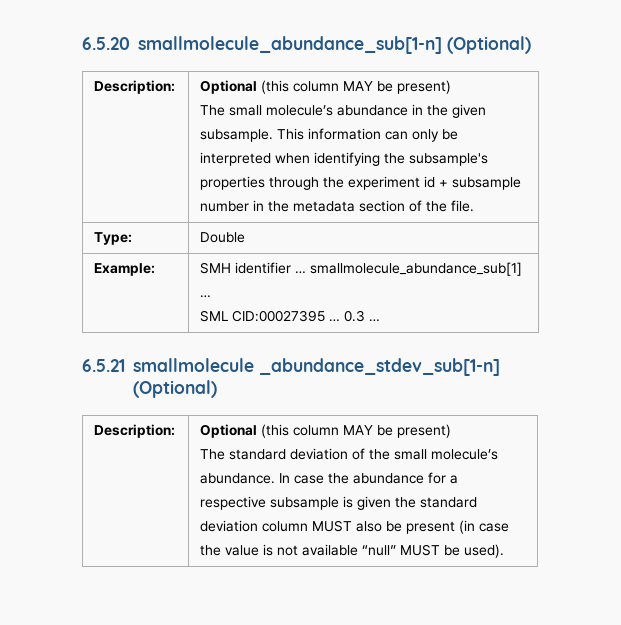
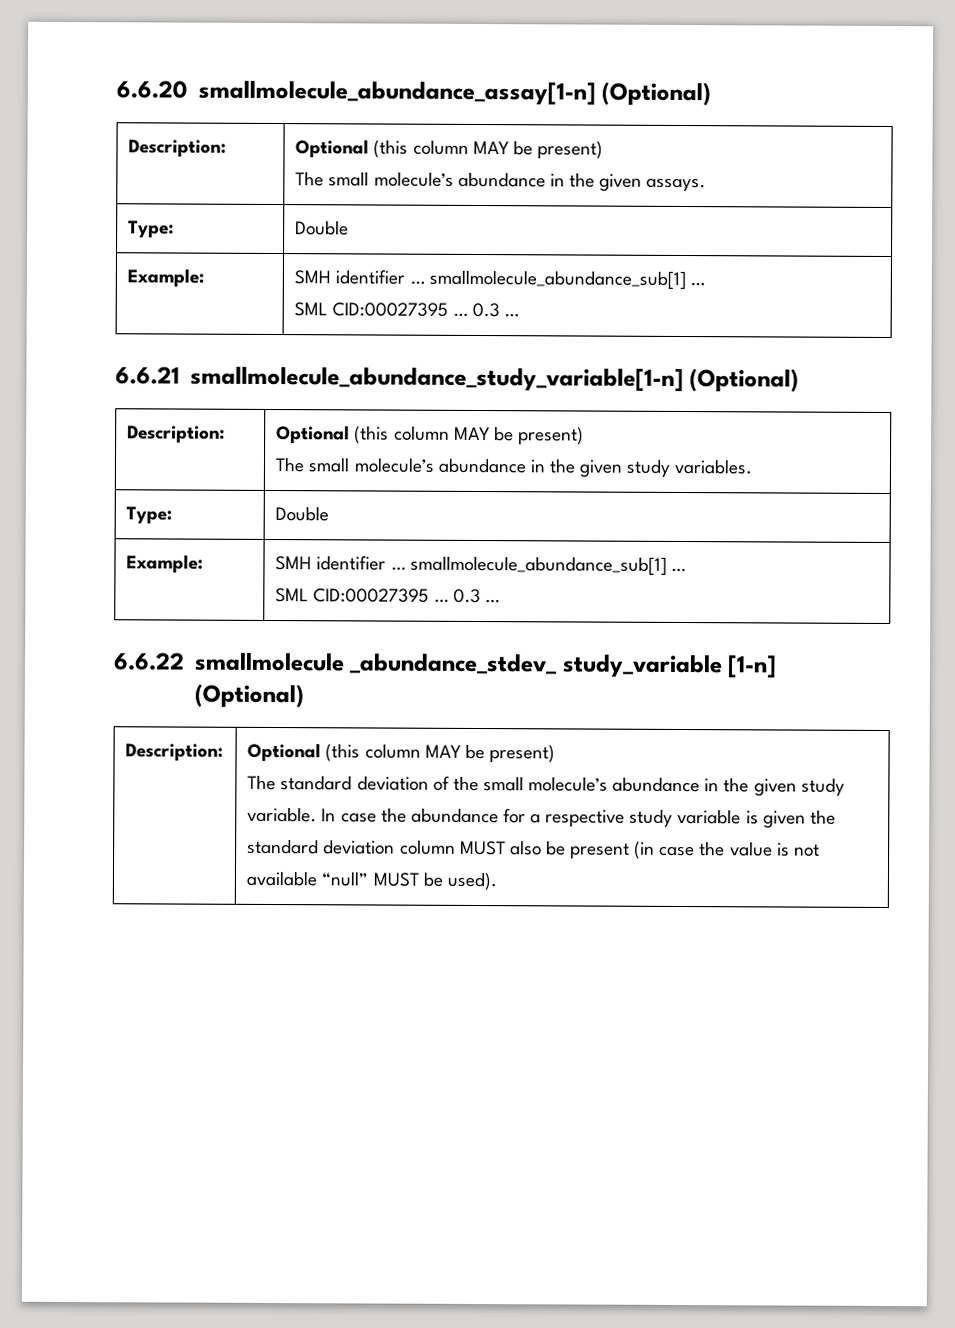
[82,36,442,54] 6.5.20 smallmolecule_abundance_sub[1-n] -> [116,80,596,106] 6.6.20 smallmolecule_abundance_assay[1-n]
[200,128,459,142] [200,152,489,166] [200,176,522,190] [200,200,475,212] subsample. This information can only be interpreted when identifying the subsample's properties through the experiment id + subsample number in the metadata section of the file. -> [646,177,707,192] [128,220,175,238] [295,220,350,236] [127,268,205,287] [294,269,705,290] [294,302,519,318] [115,366,800,393] [127,425,226,443] [276,425,584,445] [275,457,754,478] assays. // Type: | Double // Example: | SMH identifier … smallmolecule_abundance_sub[1] … // SML CID:00027395 … 0.3 … // 6.6.21 smallmolecule_abundance_study_variable[1-n] (Optional) // Description: | Optional (this column MAY be present) // The small molecule’s abundance in the given study variables.
[82,358,500,376] 6.5.21 smallmolecule _abundance_stdev_sub[1-n] -> [113,652,778,679] 6.6.22 smallmolecule _abundance_stdev_ study_variable [1-n]
[200,473,276,484] abundance. -> [612,776,845,797] [247,806,318,823] abundance in the given study variable.
[270,497,340,510] subsample -> [629,808,742,827] study variable

